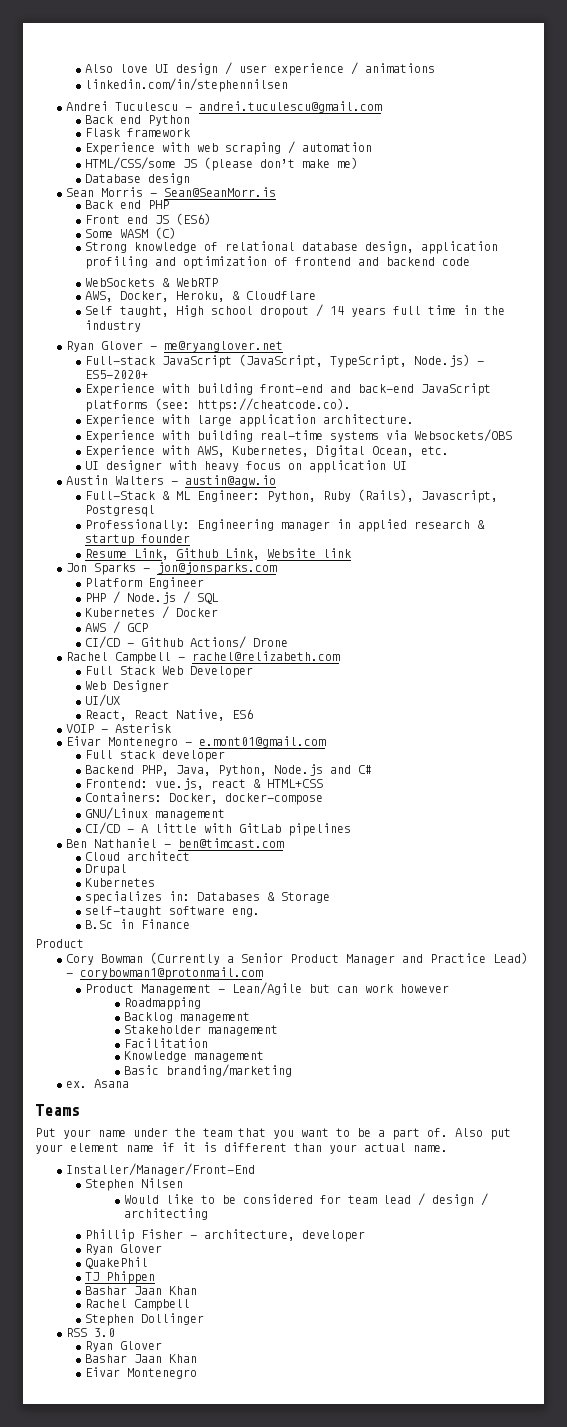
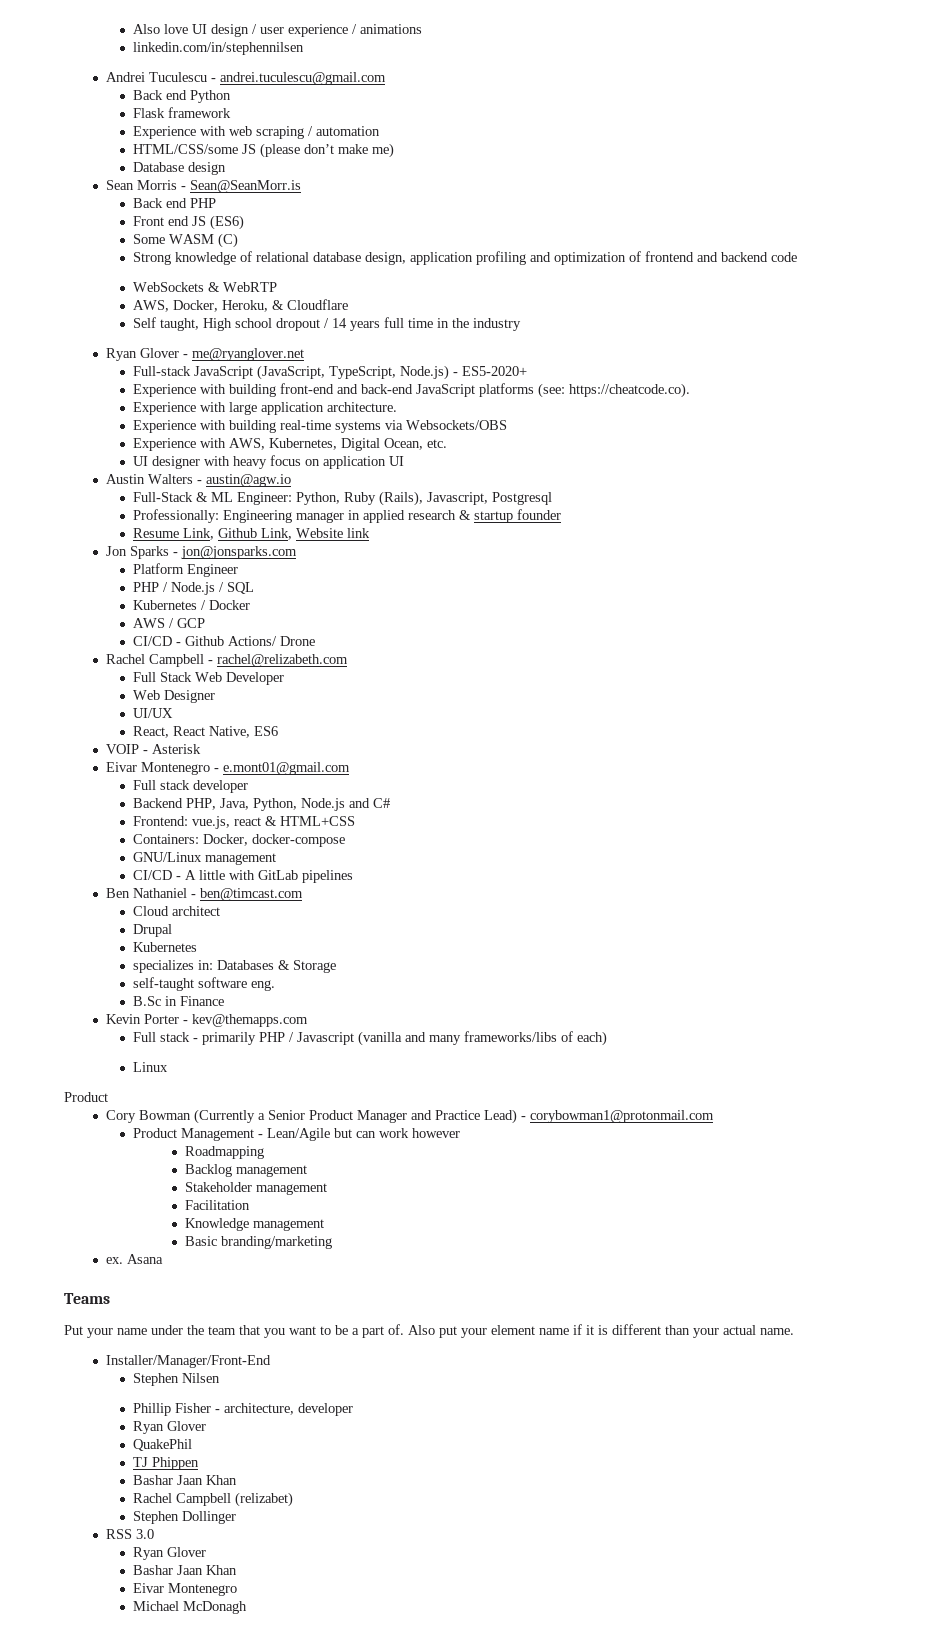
(191, 924) none -> [106,1014,309,1027] [132,1031,607,1046] [132,1062,168,1072] // Kevin Porter - kev@themapps.com // Full stack - primarily PHP / Javascript (vanilla and many frameworks/libs of each) // Linux
[124,1193,489,1206] [124,1208,209,1220] // Would like to be considered for team lead / design / architecting -> (220, 1378) none
(191, 1305) none -> [234,1492,293,1507] (relizabet)
(198, 1373) none -> [132,1601,247,1614] // Michael McDonagh

